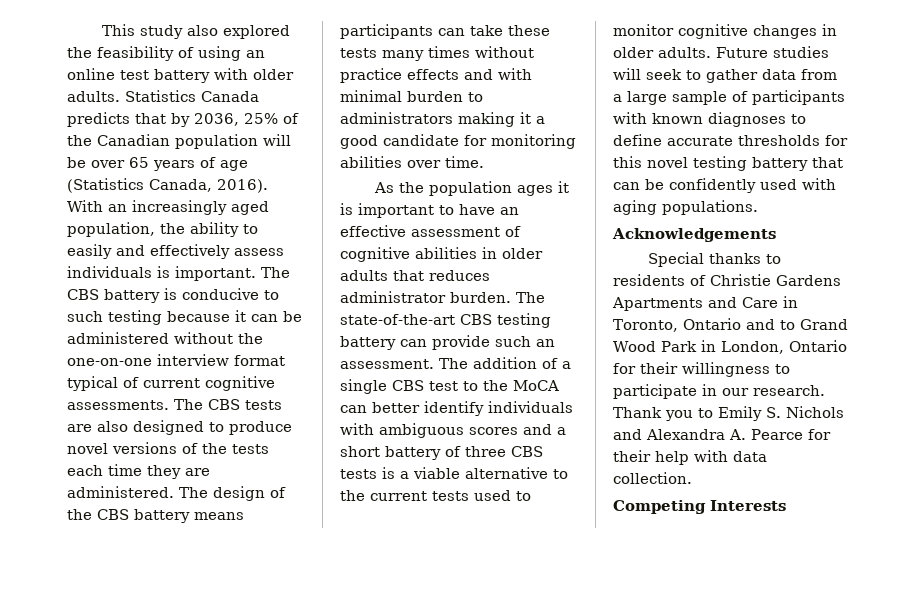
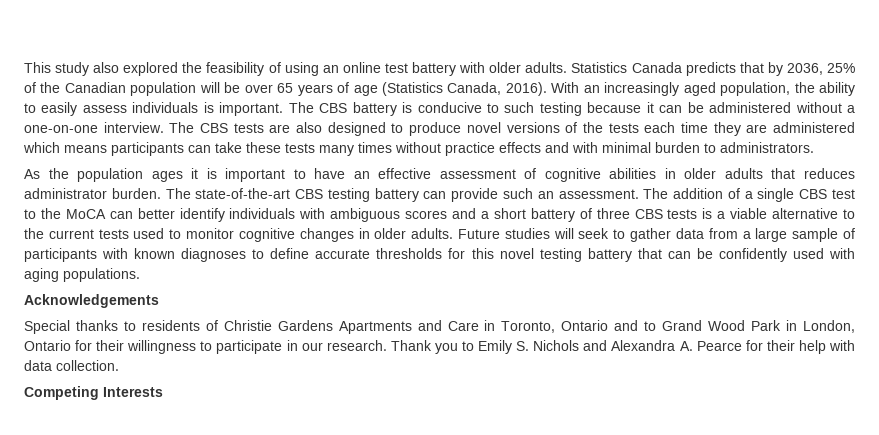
[116,244,230,259] and effectively -> (78, 109) none
[238,333,263,344] [67,354,285,366] [67,376,275,391] [67,400,169,410] the one-on-one interview format typical of current cognitive assessments. -> [847,105,856,113] [24,122,164,133] a one-on-one interview.
[67,486,286,501] [67,509,190,523] administered. The design of the CBS battery -> [773,122,856,133] [23,142,60,153] administered which
[340,112,545,127] [340,134,576,149] [340,156,484,168] administrators making it a good candidate for monitoring abilities over time. -> [720,142,814,153] administrators.

